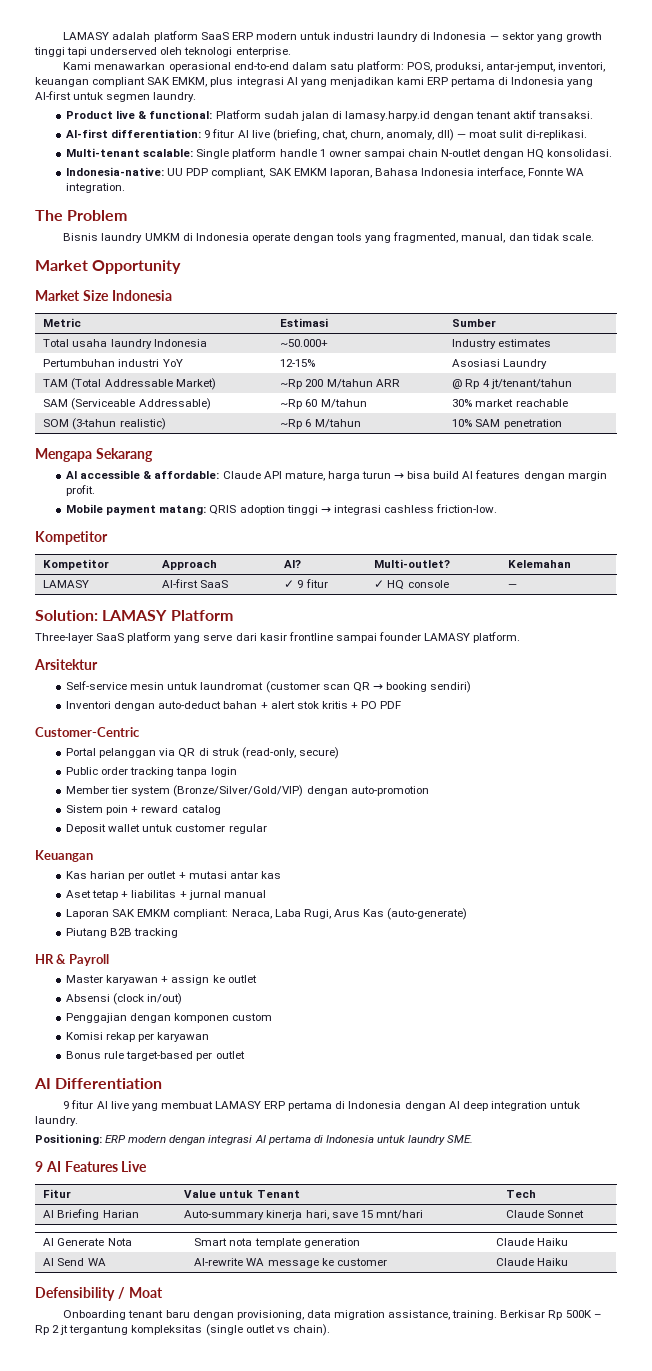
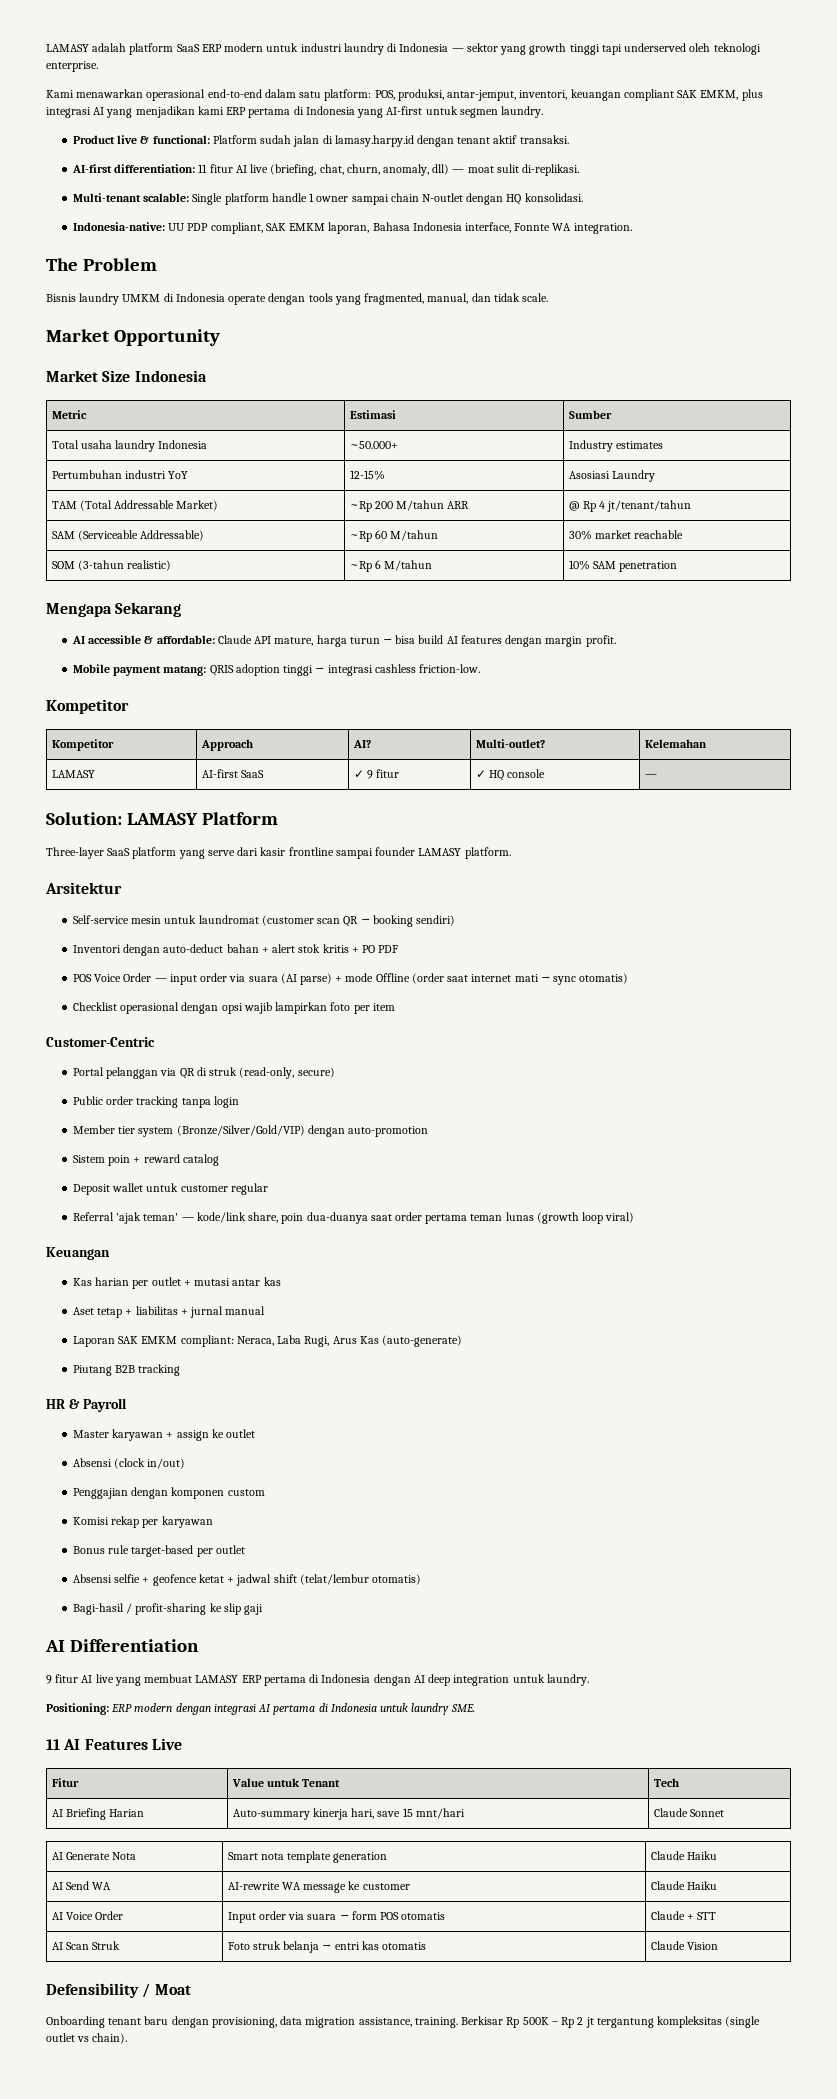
[204,130,211,138] 9 -> [198,164,208,173] 11
(402, 705) none -> [72,973,629,985] [72,1002,395,1014] // POS Voice Order — input order via suara (AI parse) + mode Offline (order saat internet mati → sync otomatis) // Checklist operasional dengan opsi wajib lampirkan foto per item
(267, 829) none -> [72,1212,635,1224] // Referral 'ajak teman' — kode/link share, poin dua-duanya saat order pertama teman lunas (growth loop viral)
(245, 1055) none -> [72,1574,422,1586] [72,1603,264,1615] // Absensi selfie + geofence ketat + jadwal shift (telat/lembur otomatis) // Bagi-hasil / profit-sharing ke slip gaji
[35,1161,43,1172] 9 -> [46,1739,60,1750] 11
(569, 1262) none -> [51,1911,124,1920] [227,1911,446,1923] [650,1911,717,1920] [51,1941,121,1950] [227,1941,427,1953] [650,1941,718,1950] // AI Voice Order | Input order via suara → form POS otomatis | Claude + STT // AI Scan Struk | Foto struk belanja → entri kas otomatis | Claude Vision

